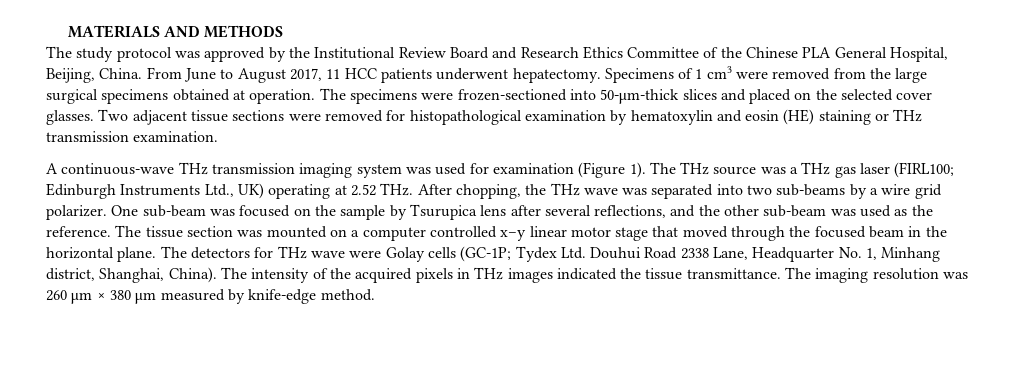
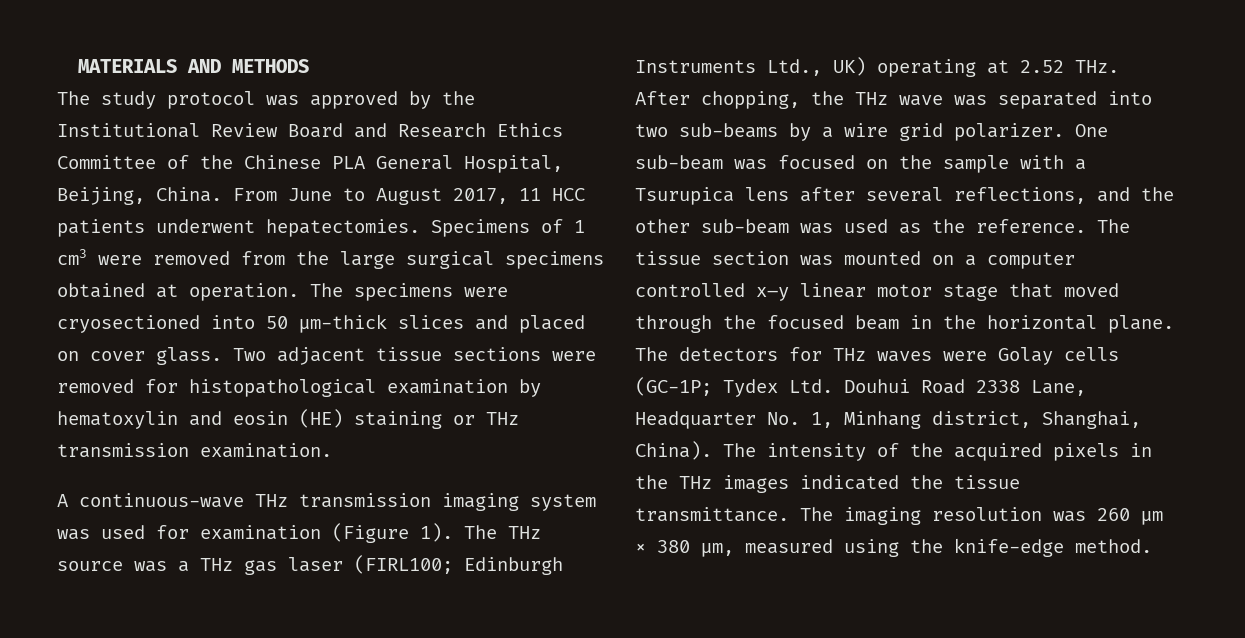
[512,68,601,83] hepatectomy. -> [266,219,420,237] hepatectomies.
[457,89,933,104] [46,110,94,125] frozen-sectioned into 50-μm-thick slices and placed on the selected cover glasses. -> [57,314,585,333] [57,347,222,365] cryosectioned into 50 μm-thick slices and placed on cover glass.
[389,205,407,220] by -> [1020,155,1086,170] with a
[310,251,345,258] wave -> [877,351,932,362] waves
(470, 273) none -> [635,475,668,489] the
[135,289,245,304] μm measured by -> [701,539,943,557] μm, measured using the

